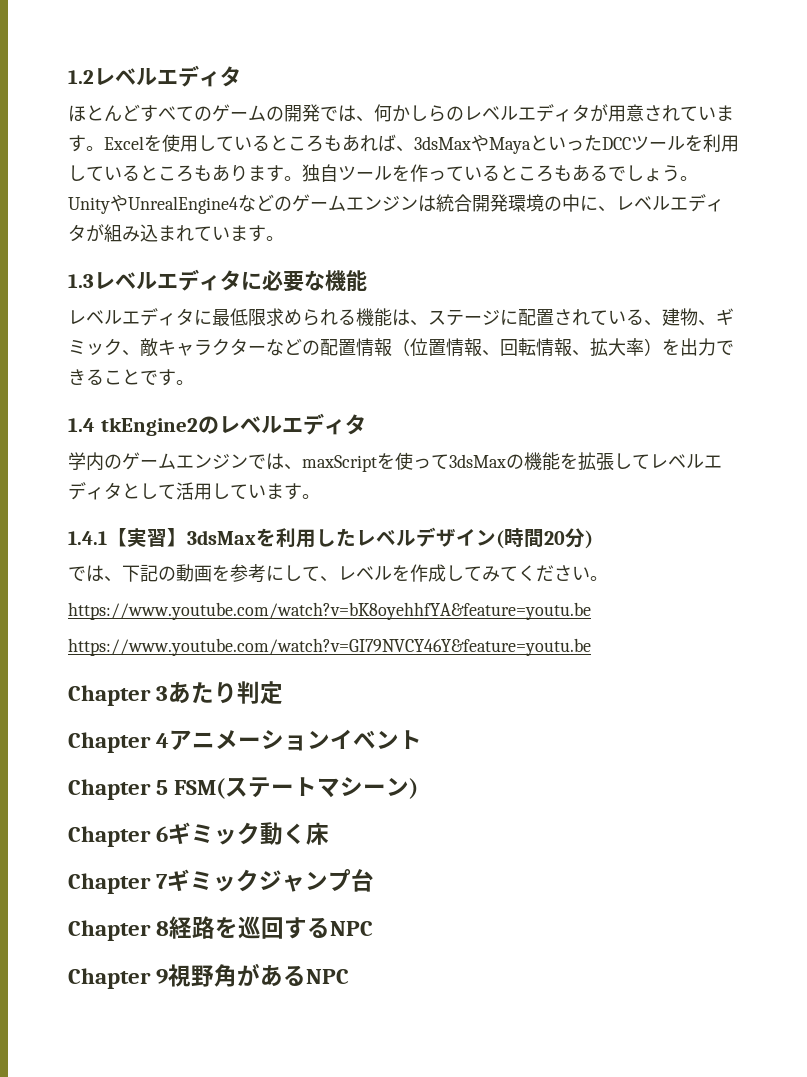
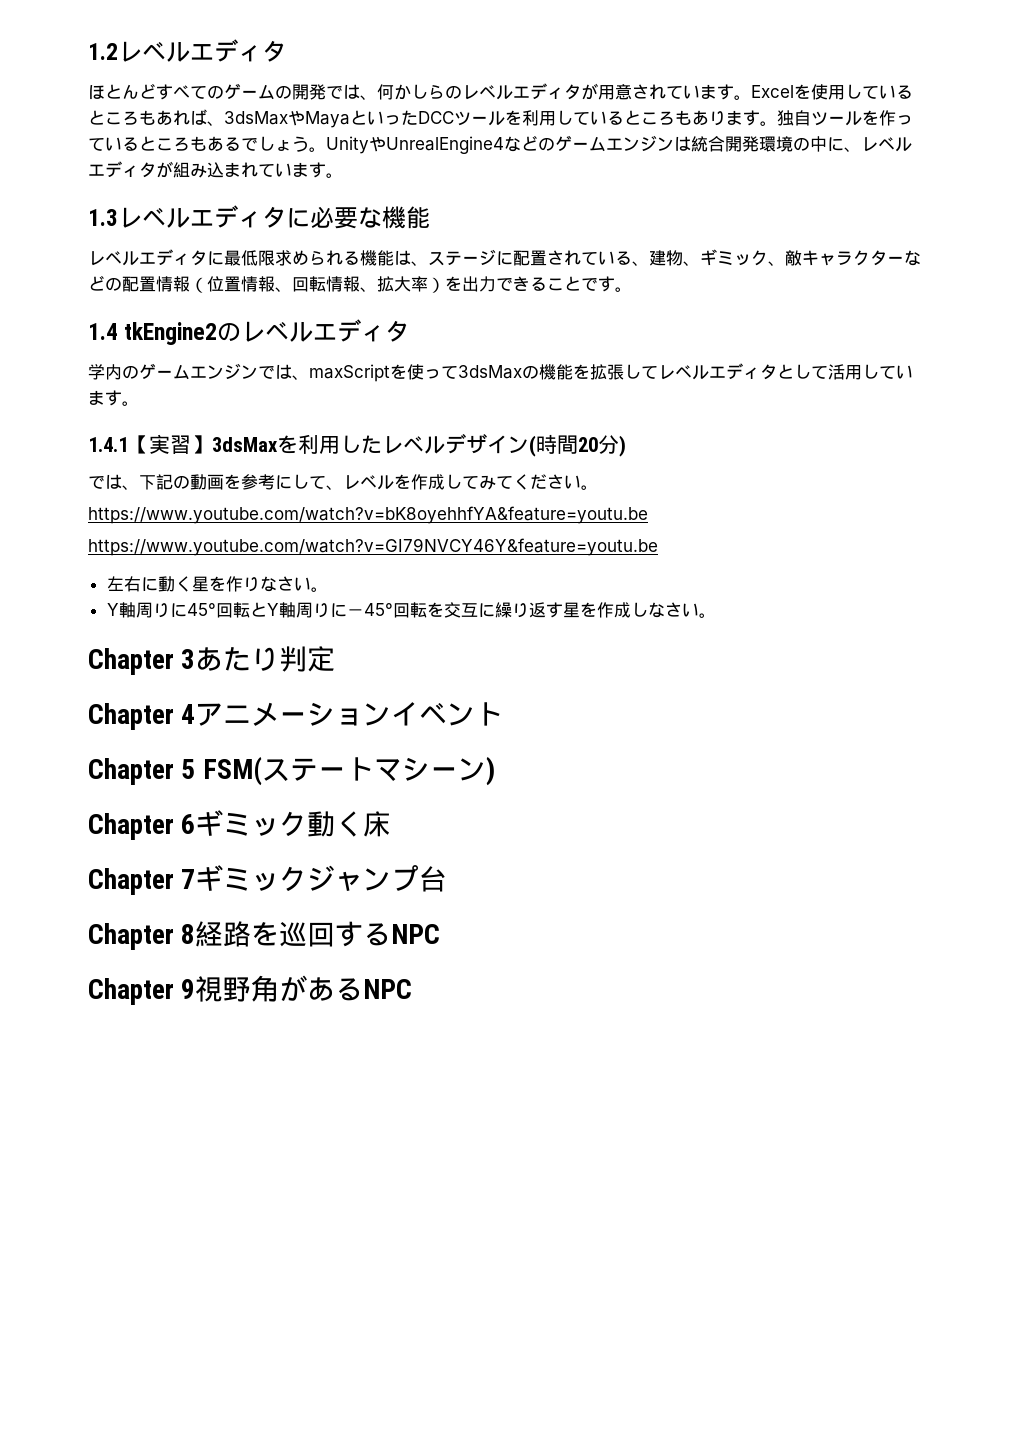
(591, 647) none -> [106,576,328,592] [106,602,716,618] // 左右に動く星を作りなさい。 // Y軸周りに45°回転とY軸周りに－45°回転を交互に繰り返す星を作成しなさい。

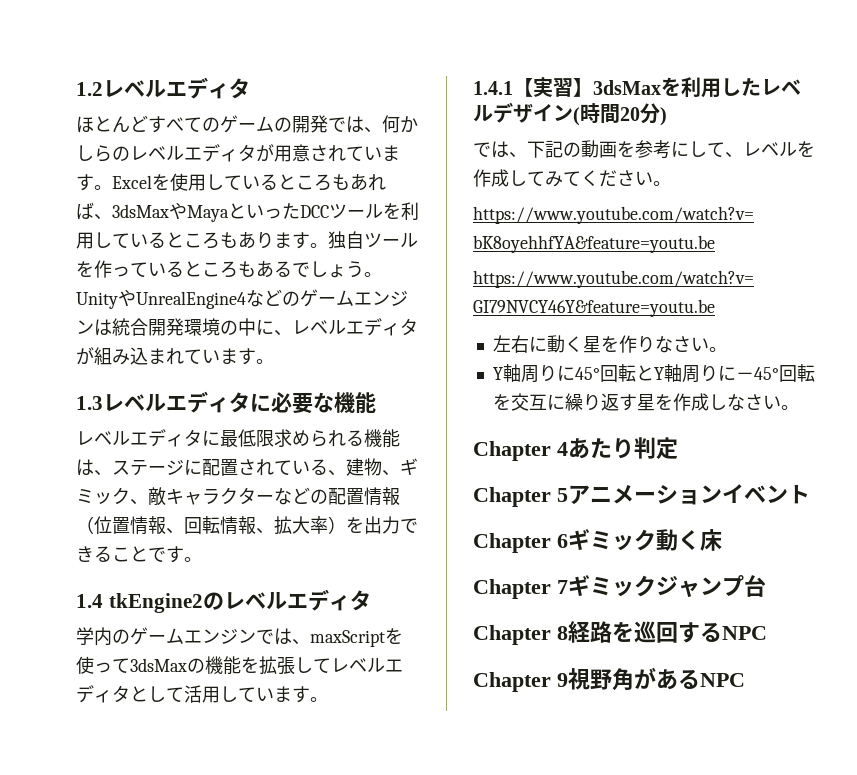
[181,649,196,669] 3 -> [557,442,568,456] 4
[181,704,196,724] 4 -> [557,488,568,502] 5
[88,757,495,786] // Chapter 5 FSM(ステートマシーン) -> (810, 494) none

